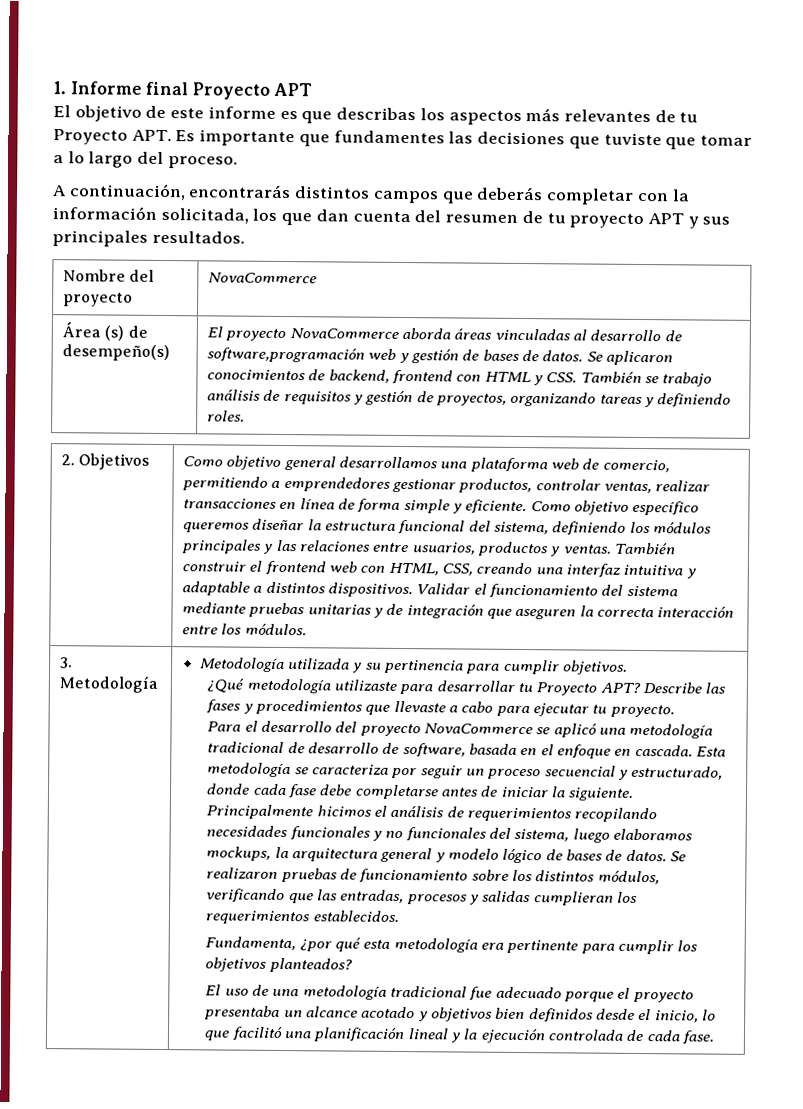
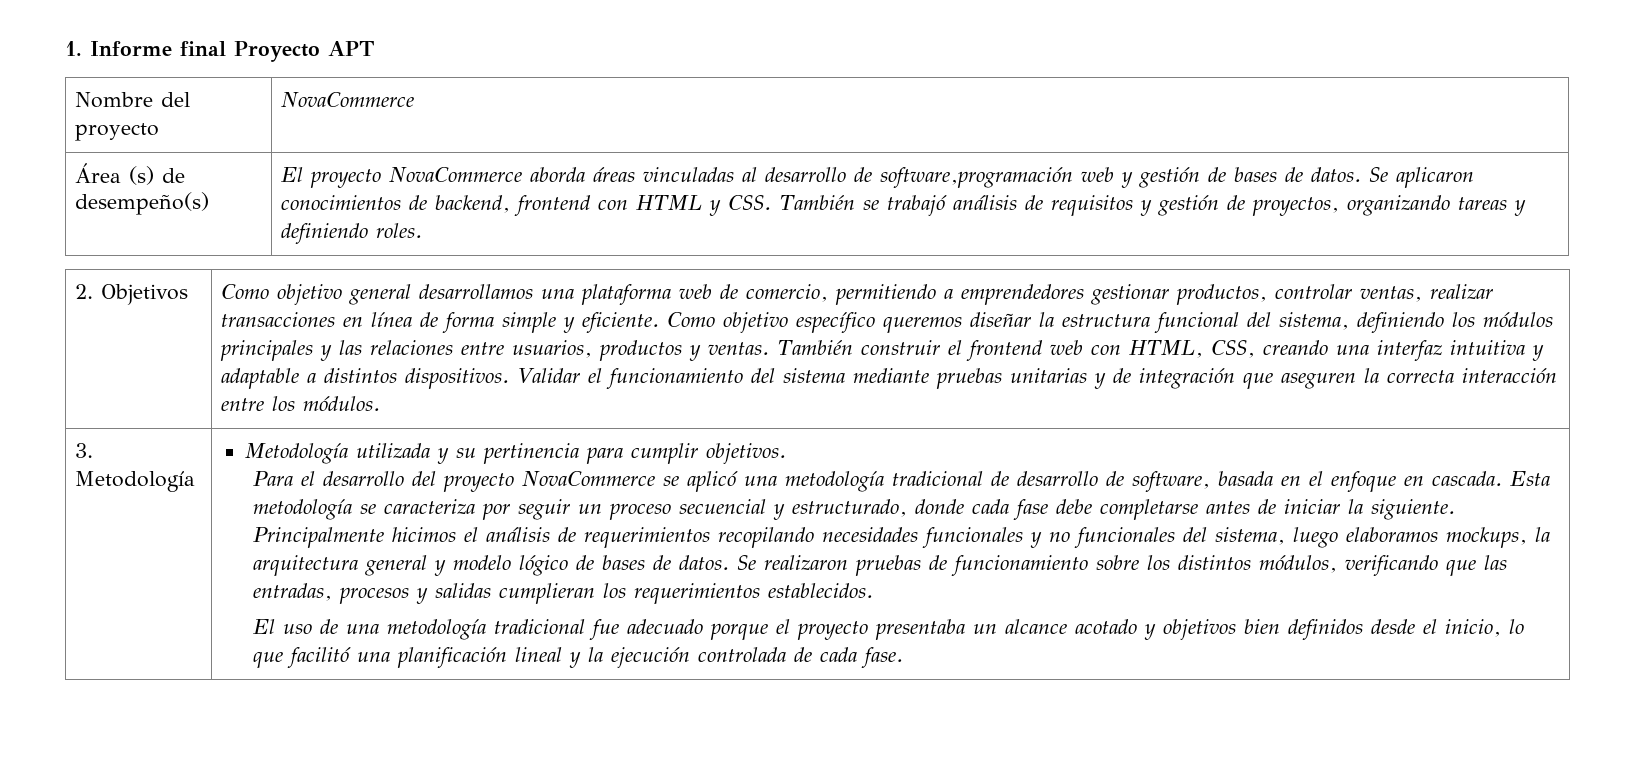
[53,105,699,125] [53,129,752,150] [53,151,238,169] [52,183,690,205] [52,206,731,229] [52,230,245,247] // El objetivo de este informe es que describas los aspectos más relevantes de tu Proyecto APT. Es importante que fundamentes las decisiones que tuviste que tomar a lo largo del proceso. // A continuación, encontrarás distintos campos que deberás completar con la información solicitada, los que dan cuenta del resumen de tu proyecto APT y sus principales resultados. -> (374, 48) none
[662,372,713,387] trabajo -> [887,195,948,216] trabajó
[207,678,727,696] [206,699,675,718] // ¿Qué metodología utilizaste para desarrollar tu Proyecto APT? Describe las fases y procedimientos que llevaste a cabo para ejecutar tu proyecto. -> (787, 453) none
[205,936,699,955] [205,957,353,973] // Fundamenta, ¿por qué esta metodología era pertinente para cumplir los objetivos planteados? -> (873, 590) none

